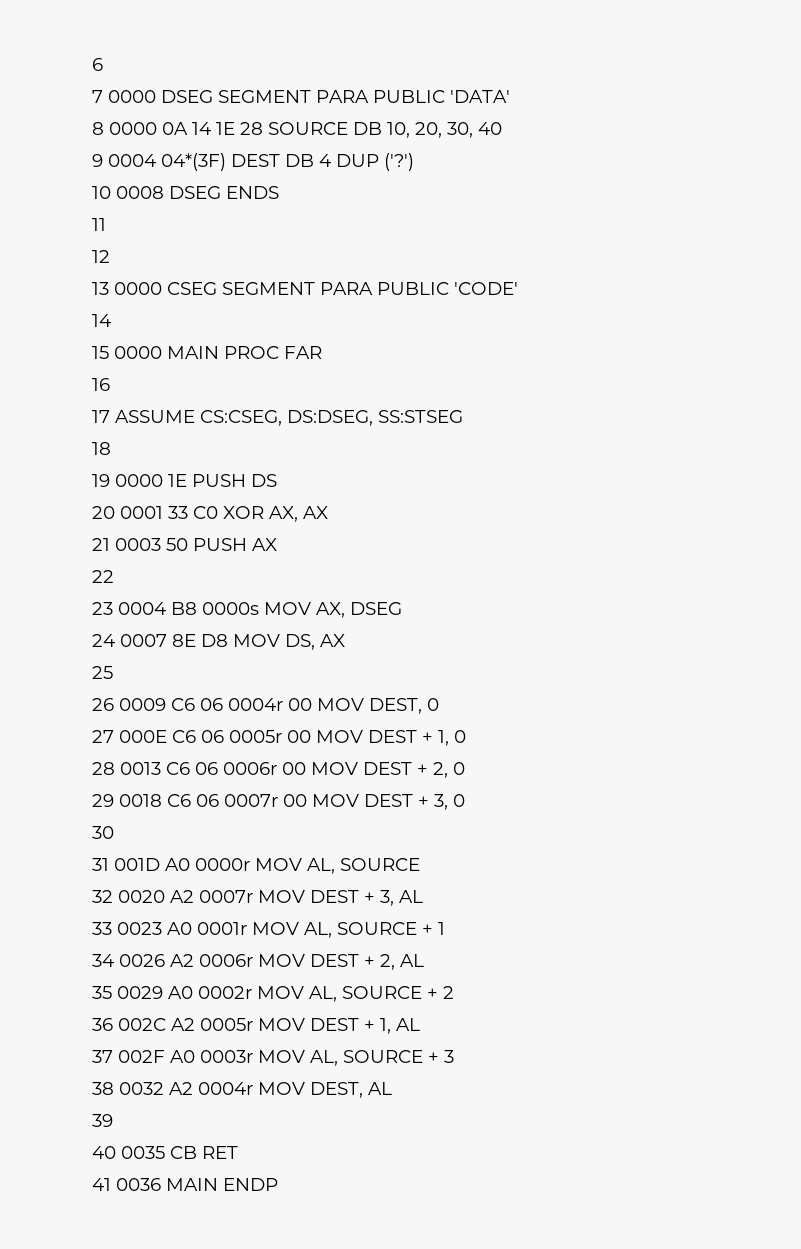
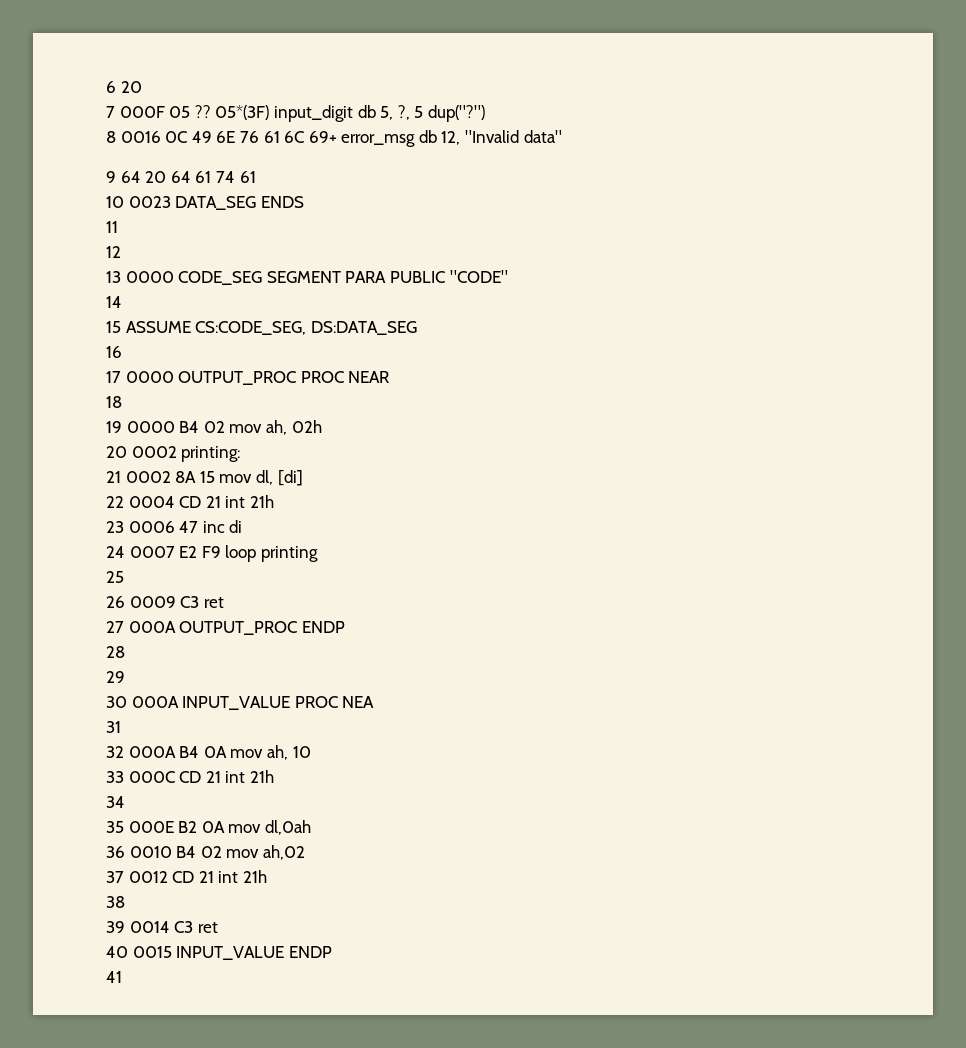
(103, 64) none -> [120,81,142,93] 20
[108,90,510,103] [92,122,502,138] [92,153,414,171] [92,186,221,199] 0000 DSEG SEGMENT PARA PUBLIC 'DATA' // 8 0000 0A 14 1E 28 SOURCE DB 10, 20, 30, 40 // 9 0004 04*(3F) DEST DB 4 DUP ('?') // 10 0008 DSEG -> [119,105,485,122] [106,130,562,147] [106,171,256,183] [106,196,257,210] 000F 05 ?? 05*(3F) input_digit db 5, ?, 5 dup("?") // 8 0016 0C 49 6E 76 61 6C 69+ error_msg db 12, "Invalid data" // 9 64 20 64 61 74 61 // 10 0023 DATA_SEG
[167,282,518,295] CSEG SEGMENT PARA PUBLIC 'CODE' -> [178,270,508,285] CODE_SEG SEGMENT PARA PUBLIC "CODE"
[114,346,322,359] [92,378,110,391] [92,410,463,426] [92,442,111,455] [92,474,277,487] [92,506,328,522] [92,538,277,551] [92,570,114,583] [92,602,402,618] [92,634,345,650] [92,666,113,679] [92,698,439,714] [92,730,466,746] [92,762,465,778] [92,794,465,810] [92,826,114,839] [92,858,420,874] [92,890,423,906] [92,922,445,938] [92,954,424,970] [92,986,454,1002] [92,1018,420,1034] [92,1050,454,1066] [92,1082,392,1098] [92,1114,113,1127] [92,1146,238,1159] [92,1178,278,1191] 0000 MAIN PROC FAR // 16 // 17 ASSUME CS:CSEG, DS:DSEG, SS:STSEG // 18 // 19 0000 1E PUSH DS // 20 0001 33 C0 XOR AX, AX // 21 0003 50 PUSH AX // 22 // 23 0004 B8 0000s MOV AX, DSEG // 24 0007 8E D8 MOV DS, AX // 25 // 26 0009 C6 06 0004r 00 MOV DEST, 0 // 27 000E C6 06 0005r 00 MOV DEST + 1, 0 // 28 0013 C6 06 0006r 00 MOV DEST + 2, 0 // 29 0018 C6 06 0007r 00 MOV DEST + 3, 0 // 30 // 31 001D A0 0000r MOV AL, SOURCE // 32 0020 A2 0007r MOV DEST + 3, AL // 33 0023 A0 0001r MOV AL, SOURCE + 1 // 34 0026 A2 0006r MOV DEST + 2, AL // 35 0029 A0 0002r MOV AL, SOURCE + 2 // 36 002C A2 0005r MOV DEST + 1, AL // 37 002F A0 0003r MOV AL, SOURCE + 3 // 38 0032 A2 0004r MOV DEST, AL // 39 // 40 0035 CB RET // 41 0036 MAIN ENDP -> [125,321,417,335] [106,346,122,358] [106,371,390,385] [106,396,122,408] [106,420,322,435] [106,446,241,462] [106,470,303,486] [106,495,274,508] [106,520,243,533] [106,545,318,562] [106,571,124,583] [106,596,224,608] [106,621,345,635] [106,646,125,658] [106,671,125,683] [106,696,375,710] [106,721,121,733] [106,745,311,760] [106,770,274,783] [106,796,125,808] [106,820,311,835] [106,845,305,860] [106,870,267,883] [106,896,125,908] [106,921,218,933] [106,946,332,960] [106,971,122,983] ASSUME CS:CODE_SEG, DS:DATA_SEG // 16 // 17 0000 OUTPUT_PROC PROC NEAR // 18 // 19 0000 B4 02 mov ah, 02h // 20 0002 printing: // 21 0002 8A 15 mov dl, [di] // 22 0004 CD 21 int 21h // 23 0006 47 inc di // 24 0007 E2 F9 loop printing // 25 // 26 0009 C3 ret // 27 000A OUTPUT_PROC ENDP // 28 // 29 // 30 000A INPUT_VALUE PROC NEA // 31 // 32 000A B4 0A mov ah, 10 // 33 000C CD 21 int 21h // 34 // 35 000E B2 0A mov dl,0ah // 36 0010 B4 02 mov ah,02 // 37 0012 CD 21 int 21h // 38 // 39 0014 C3 ret // 40 0015 INPUT_VALUE ENDP // 41

